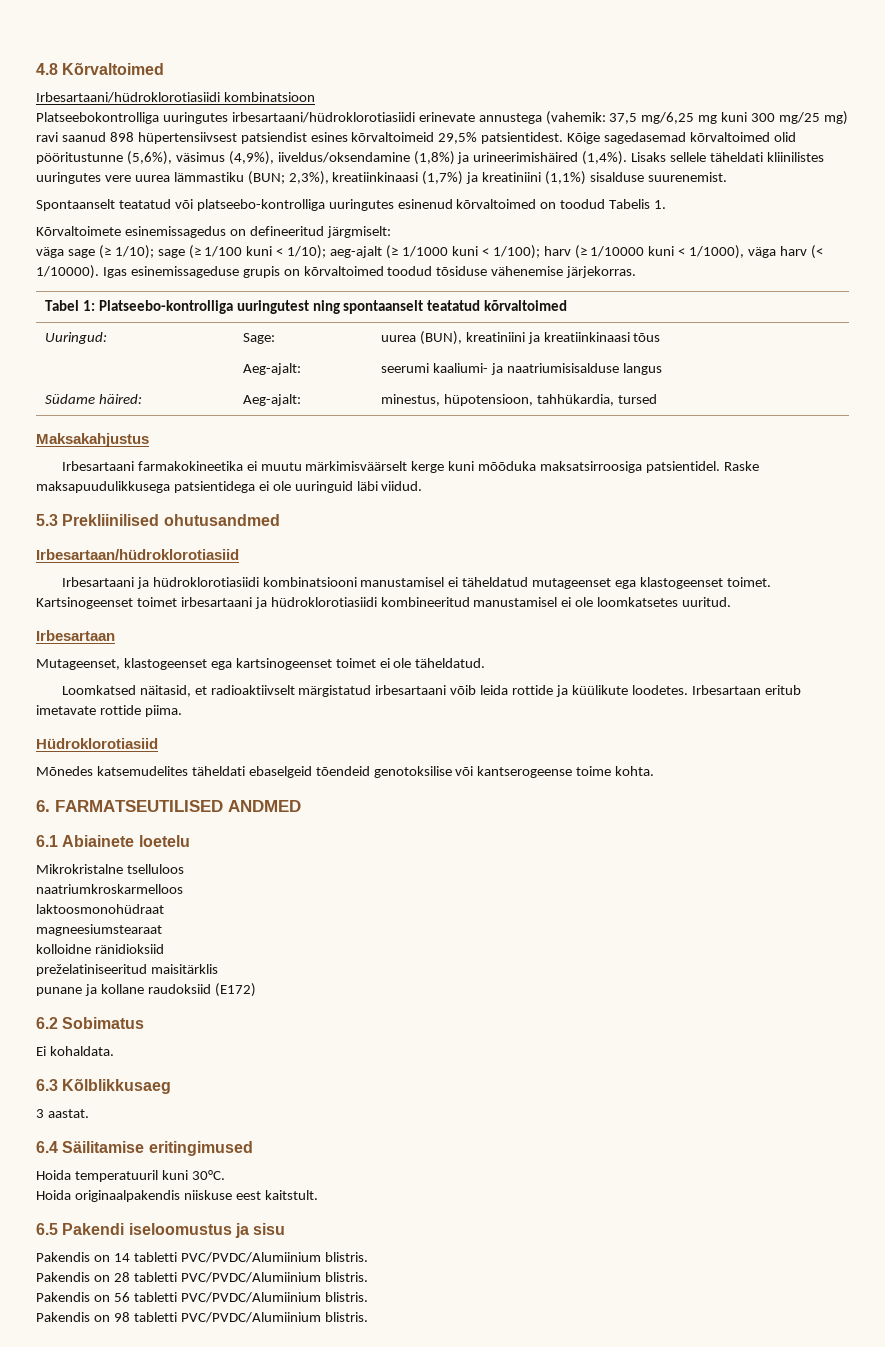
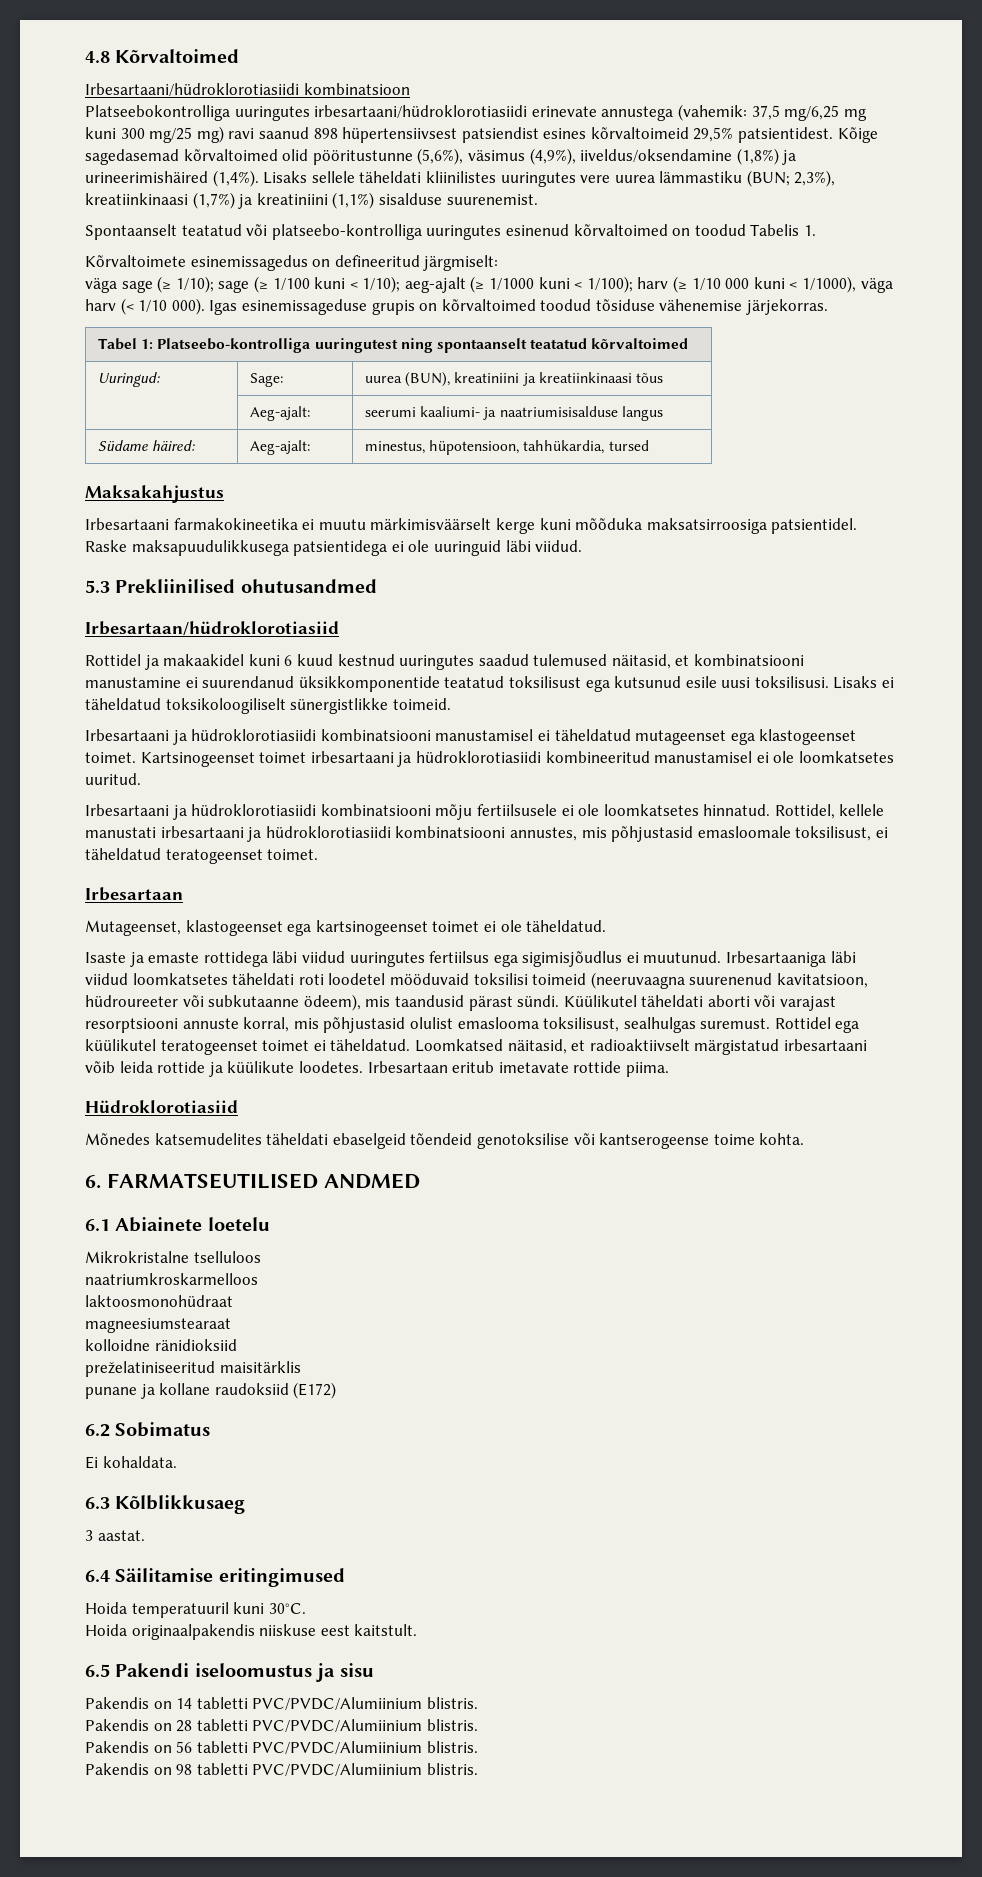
[590,246,645,257] 1/10000 -> [691,278,750,290] 1/10 000
[36,265,99,279] 1/10000). -> [138,298,205,315] 1/10 000).
(239, 554) none -> [85,654,805,670] [85,676,895,692] [85,698,451,714] // Rottidel ja makaakidel kuni 6 kuud kestnud uuringutes saadud tulemused näitasid, et kombinatsiooni manustamine ei suurendanud üksikkomponentide teatatud toksilisust ega kutsunud esile uusi toksilisusi. Lisaks ei täheldatud toksikoloogiliselt sünergistlikke toimeid.
(732, 602) none -> [85,804,885,820] [85,826,888,842] [85,848,319,864] // Irbesartaani ja hüdroklorotiasiidi kombinatsiooni mõju fertiilsusele ei ole loomkatsetes hinnatud. Rottidel, kellele manustati irbesartaani ja hüdroklorotiasiidi kombinatsiooni annustes, mis põhjustasid emasloomale toksilisust, ei täheldatud teratogeenset toimet.
(486, 663) none -> [85,951,856,967] [85,972,868,989] [85,994,837,1011] [85,1017,860,1033] [85,1039,411,1055] Isaste ja emaste rottidega läbi viidud uuringutes fertiilsus ega sigimisjõudlus ei muutunud. Irbesartaaniga läbi viidud loomkatsetes täheldati roti loodetel mööduvaid toksilisi toimeid (neeruvaagna suurenenud kavitatsioon, hüdroureeter või subkutaanne ödeem), mis taandusid pärast sündi. Küülikutel täheldati aborti või varajast resorptsiooni annuste korral, mis põhjustasid olulist emaslooma toksilisust, sealhulgas suremust. Rottidel ega küülikutel teratogeenset toimet ei täheldatud.

